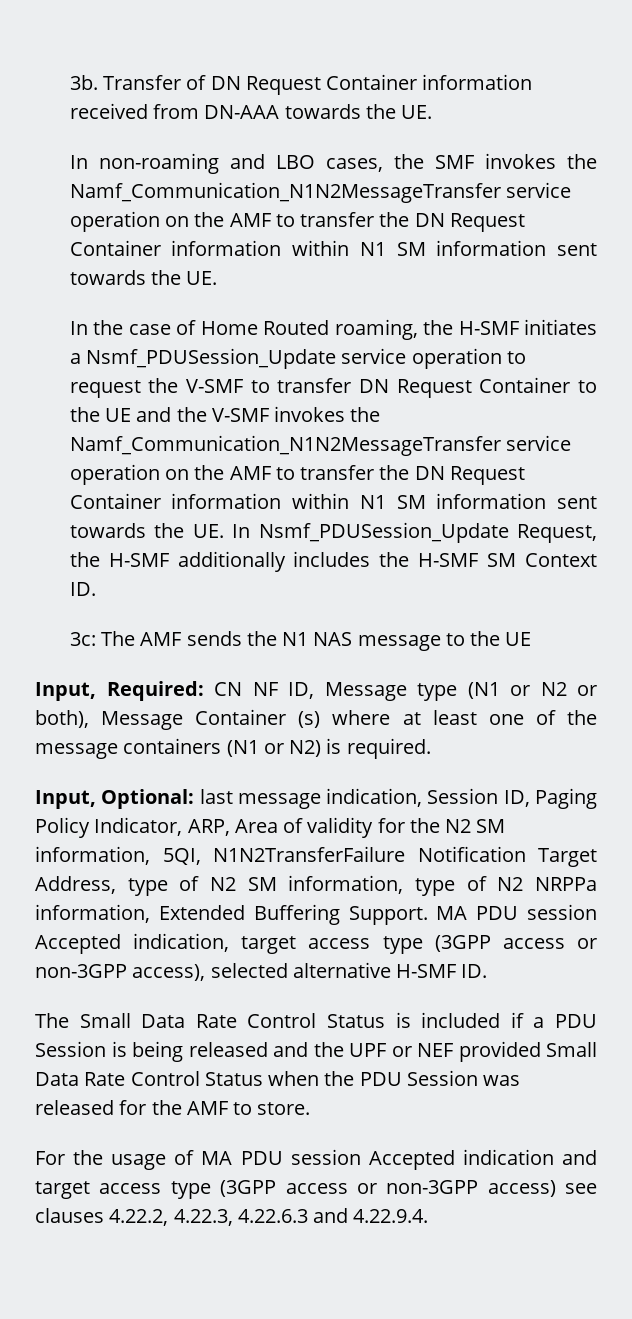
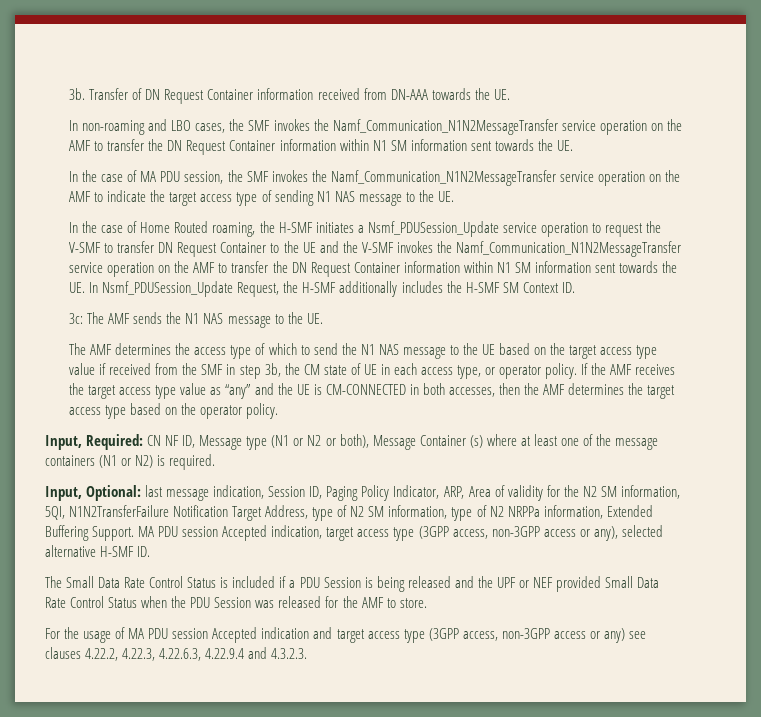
(218, 278) none -> [69,170,680,186] [69,190,454,206] // In the case of MA PDU session, the SMF invokes the Namf_Communication_N1N2MessageTransfer service operation on the AMF to indicate the target access type of sending N1 NAS message to the UE.
[505,632,532,646] UE -> [306,313,323,324] [69,343,658,359] [69,363,676,379] [69,383,676,399] [69,403,279,419] UE. // The AMF determines the access type of which to send the N1 NAS message to the UE based on the target access type value if received from the SMF in step 3b, the CM state of UE in each access type, or operator policy. If the AMF receives the target access type value as “any” and the UE is CM-CONNECTED in both accesses, then the AMF determines the target access type based on the operator policy.
[502,938,597,949] [35,964,206,981] access or non-3GPP access), -> [452,526,618,541] access, non-3GPP access or any),
[285,1180,597,1197] [35,1208,429,1226] access or non-3GPP access) see clauses 4.22.2, 4.22.3, 4.22.6.3 and 4.22.9.4. -> [462,628,646,643] [45,647,308,661] access, non-3GPP access or any) see clauses 4.22.2, 4.22.3, 4.22.6.3, 4.22.9.4 and 4.3.2.3.

